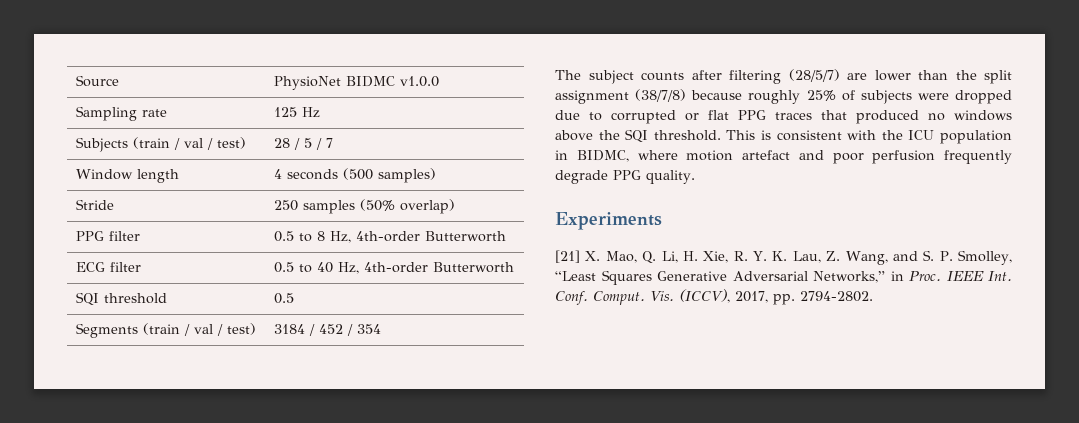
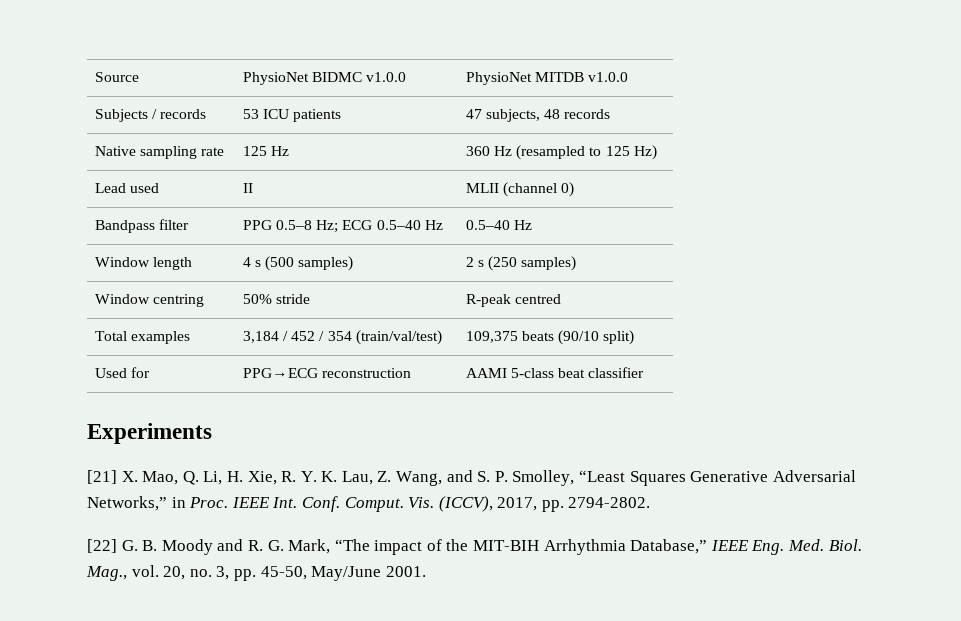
[76,106,168,121] [274,107,321,118] [76,137,247,152] [274,138,334,150] // Sampling rate | 125 Hz // Subjects (train / val / test) | 28 / 5 / 7 -> [465,72,629,85] [94,109,207,122] [242,109,342,122] [465,109,611,122] [94,146,225,159] [242,146,290,156] [465,145,657,160] [94,183,160,193] [242,183,253,193] [465,182,575,197] [94,219,190,233] [242,220,443,233] [465,220,533,230] | PhysioNet MITDB v1.0.0 // Subjects / records | 53 ICU patients | 47 subjects, 48 records // Native sampling rate | 125 Hz | 360 Hz (resampled to 125 Hz) // Lead used | II | MLII (channel 0) // Bandpass filter | PPG 0.5–8 Hz; ECG 0.5–40 Hz | 0.5–40 Hz
[287,169,339,180] seconds -> [255,260,262,267] s
[76,199,115,210] [274,199,456,214] [76,231,141,241] [274,231,507,243] [76,262,142,272] [274,262,515,274] [76,292,168,306] [274,293,295,304] [76,323,257,338] [274,324,382,336] [555,69,1012,84] [555,89,1012,104] [555,110,1012,124] [555,129,1012,144] [555,150,1012,164] [555,170,695,184] // Stride | 250 samples (50% overlap) // PPG filter | 0.5 to 8 Hz, 4th-order Butterworth // ECG filter | 0.5 to 40 Hz, 4th-order Butterworth // SQI threshold | 0.5 // Segments (train / val / test) | 3184 / 452 / 354 // The subject counts after filtering (28/5/7) are lower than the split assignment (38/7/8) because roughly 25% of subjects were dropped due to corrupted or flat PPG traces that produced no windows above the SQI threshold. This is consistent with the ICU population in BIDMC, where motion artefact and poor perfusion frequently degrade PPG quality. -> [465,256,577,271] [94,294,205,307] [242,294,311,304] [465,294,562,307] [94,331,191,344] [242,330,442,345] [465,330,635,345] [94,367,151,378] [242,368,412,378] [465,367,645,378] | 2 s (250 samples) // Window centring | 50% stride | R-peak centred // Total examples | 3,184 / 452 / 354 (train/val/test) | 109,375 beats (90/10 split) // Used for | PPG→ECG reconstruction | AAMI 5-class beat classifier
(873, 296) none -> [87,539,862,555] [86,565,426,581] // [22] G. B. Moody and R. G. Mark, “The impact of the MIT-BIH Arrhythmia Database,” IEEE Eng. Med. Biol. Mag., vol. 20, no. 3, pp. 45-50, May/June 2001.

